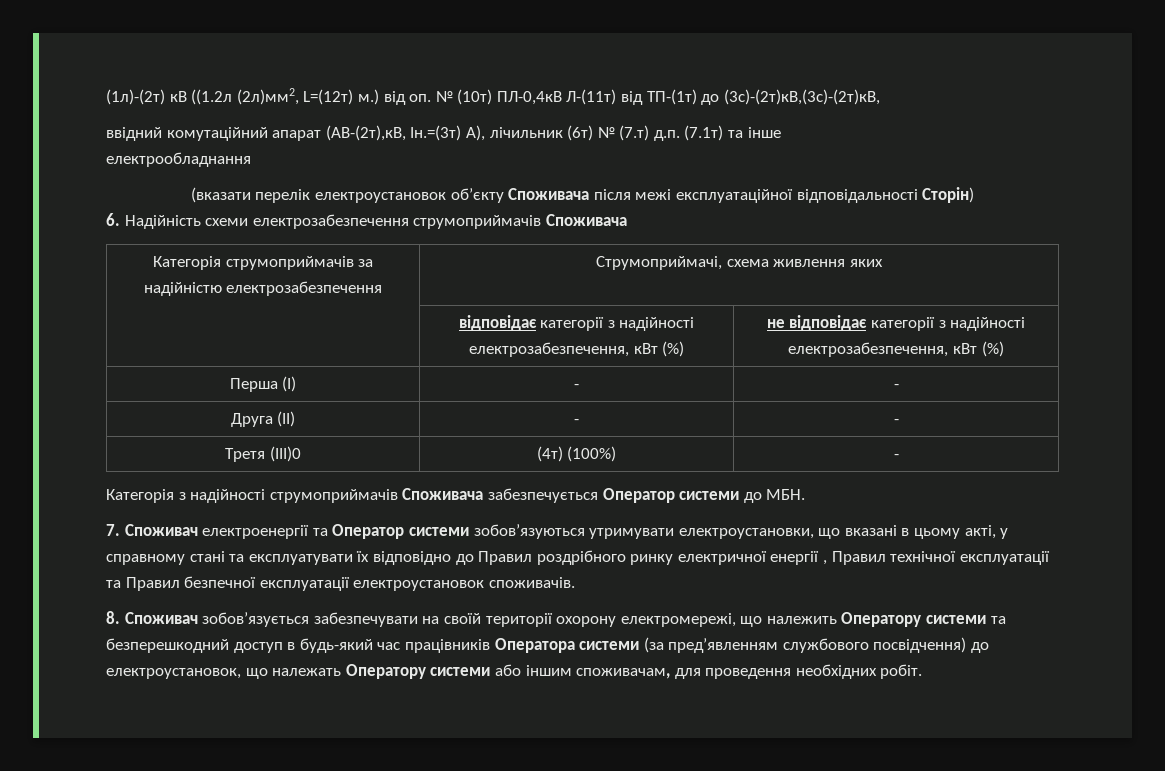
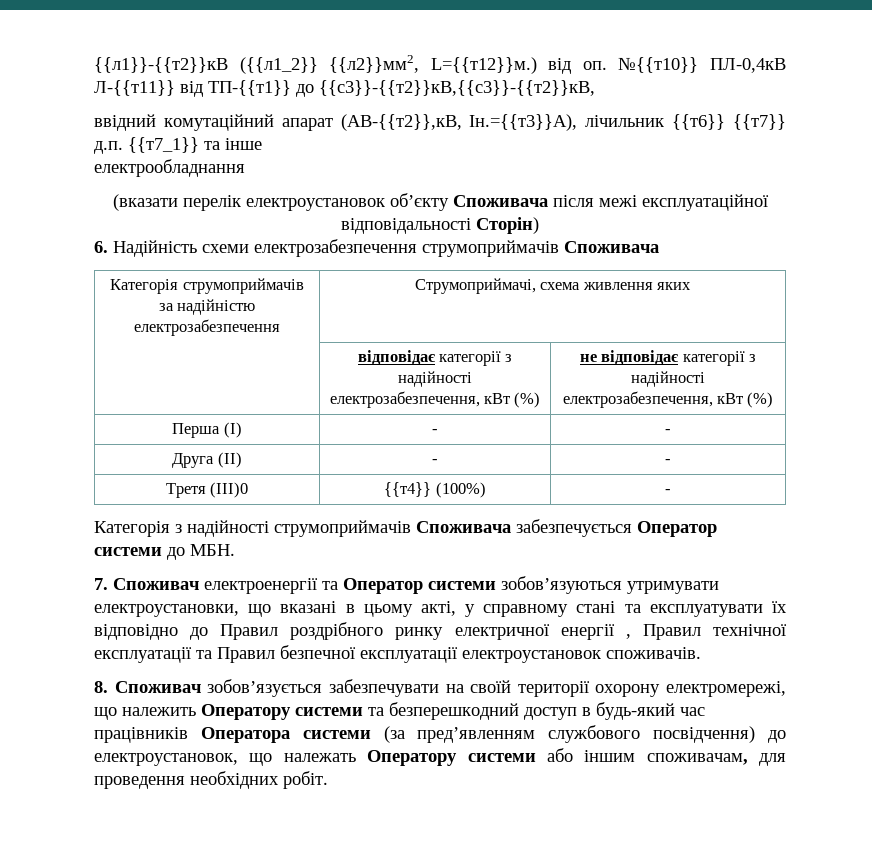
[106,88,880,105] [106,125,724,141] (1л)-(2т) кВ ((1.2л (2л)мм2, L=(12т) м.) від оп. № (10т) ПЛ-0,4кВ Л-(11т) від ТП-(1т) до (3с)-(2т)кВ,(3с)-(2т)кВ, // ввідний комутаційний апарат (АВ-(2т),кВ, Ін.=(3т) А), лічильник (6т) № (7.т) д.п. (7.1т) -> [94,55,786,74] [94,80,595,97] [94,114,786,131] [94,137,199,154] {{л1}}-{{т2}}кВ ({{л1_2}} {{л2}}мм2, L={{т12}}м.) від оп. №{{т10}} ПЛ-0,4кВ Л-{{т11}} від ТП-{{т1}} до {{с3}}-{{т2}}кВ,{{с3}}-{{т2}}кВ, // ввідний комутаційний апарат (АВ-{{т2}},кВ, Ін.={{т3}}А), лічильник {{т6}} {{т7}} д.п. {{т7_1}}
[536,446,563,462] (4т) -> [384,482,432,497] {{т4}}

